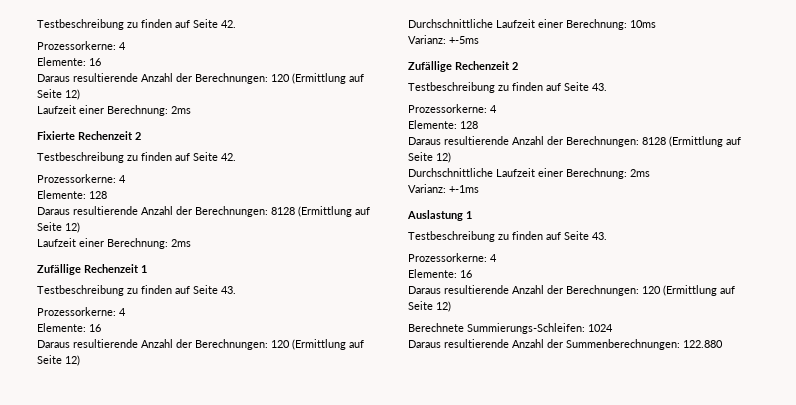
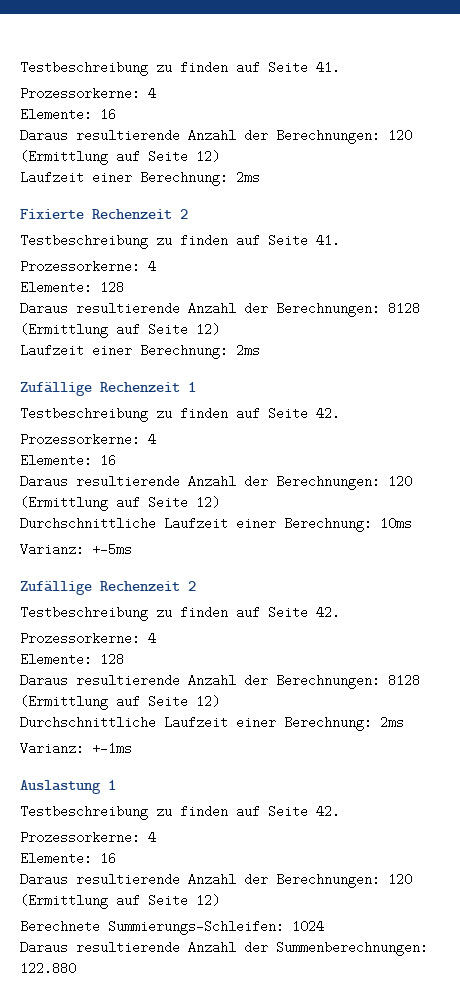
[37,19,236,30] Testbeschreibung zu finden auf Seite 42. -> [20,61,340,76] Testbeschreibung zu finden auf Seite 41.
[221,153,236,161] 42. -> [316,234,340,247] 41.
[221,286,236,294] 43. -> [316,407,340,420] 42.
[592,83,607,91] 43. -> [316,606,340,619] 42.
[592,232,607,240] 43. -> [316,805,340,818] 42.

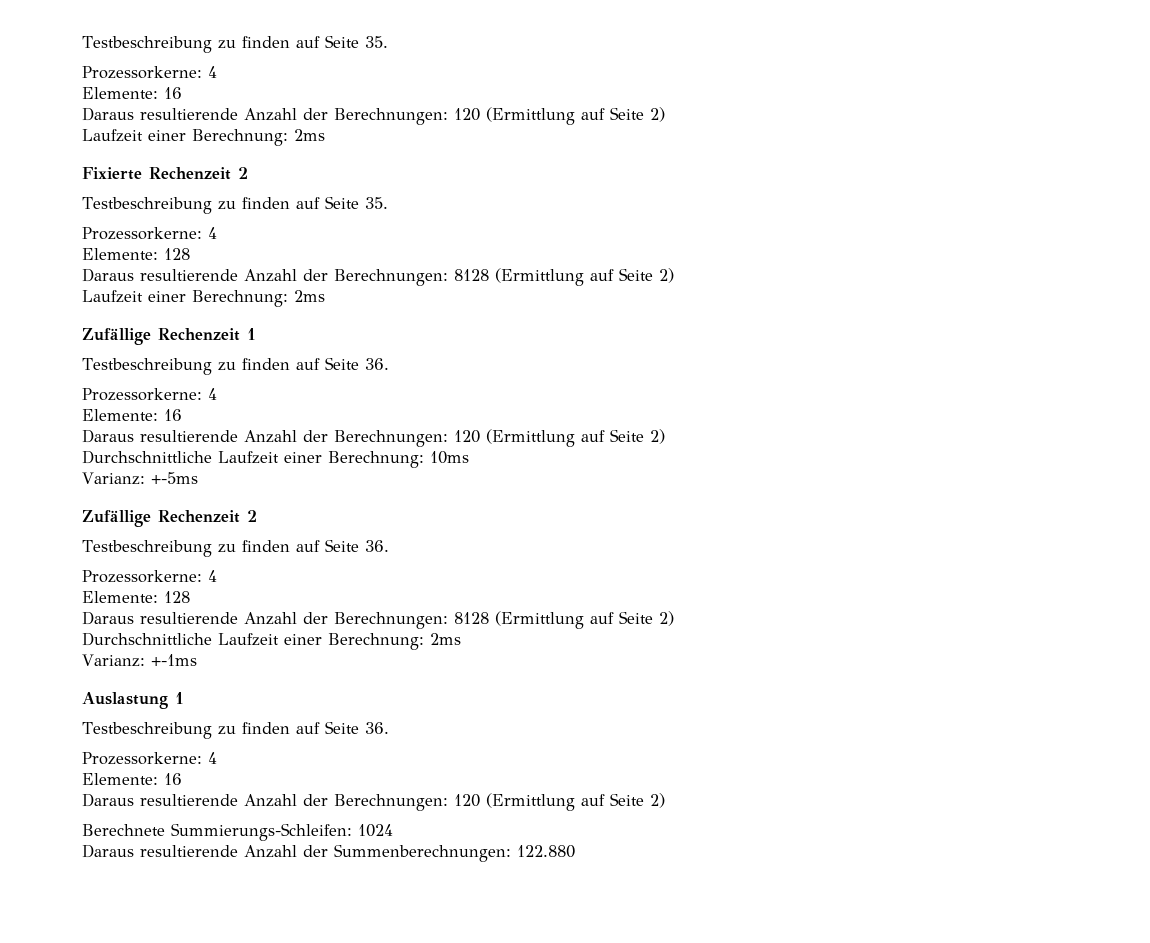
[20,61,340,76] Testbeschreibung zu finden auf Seite 41. -> [82,35,388,53] Testbeschreibung zu finden auf Seite 35.
[196,150,220,163] 12) -> [650,107,665,122] 2)
[316,234,340,247] 41. -> [364,197,388,209] 35.
[196,323,220,336] 12) -> [659,268,674,283] 2)
[316,407,340,420] 42. -> [364,358,389,370] 36.
[196,496,220,509] 12) -> [650,429,665,444] 2)
[316,606,340,619] 42. -> [364,540,389,552] 36.
[196,695,220,708] 12) -> [659,611,674,626] 2)
[316,805,340,818] 42. -> [364,722,389,734] 36.
[196,894,220,907] 12) -> [650,793,665,808] 2)

